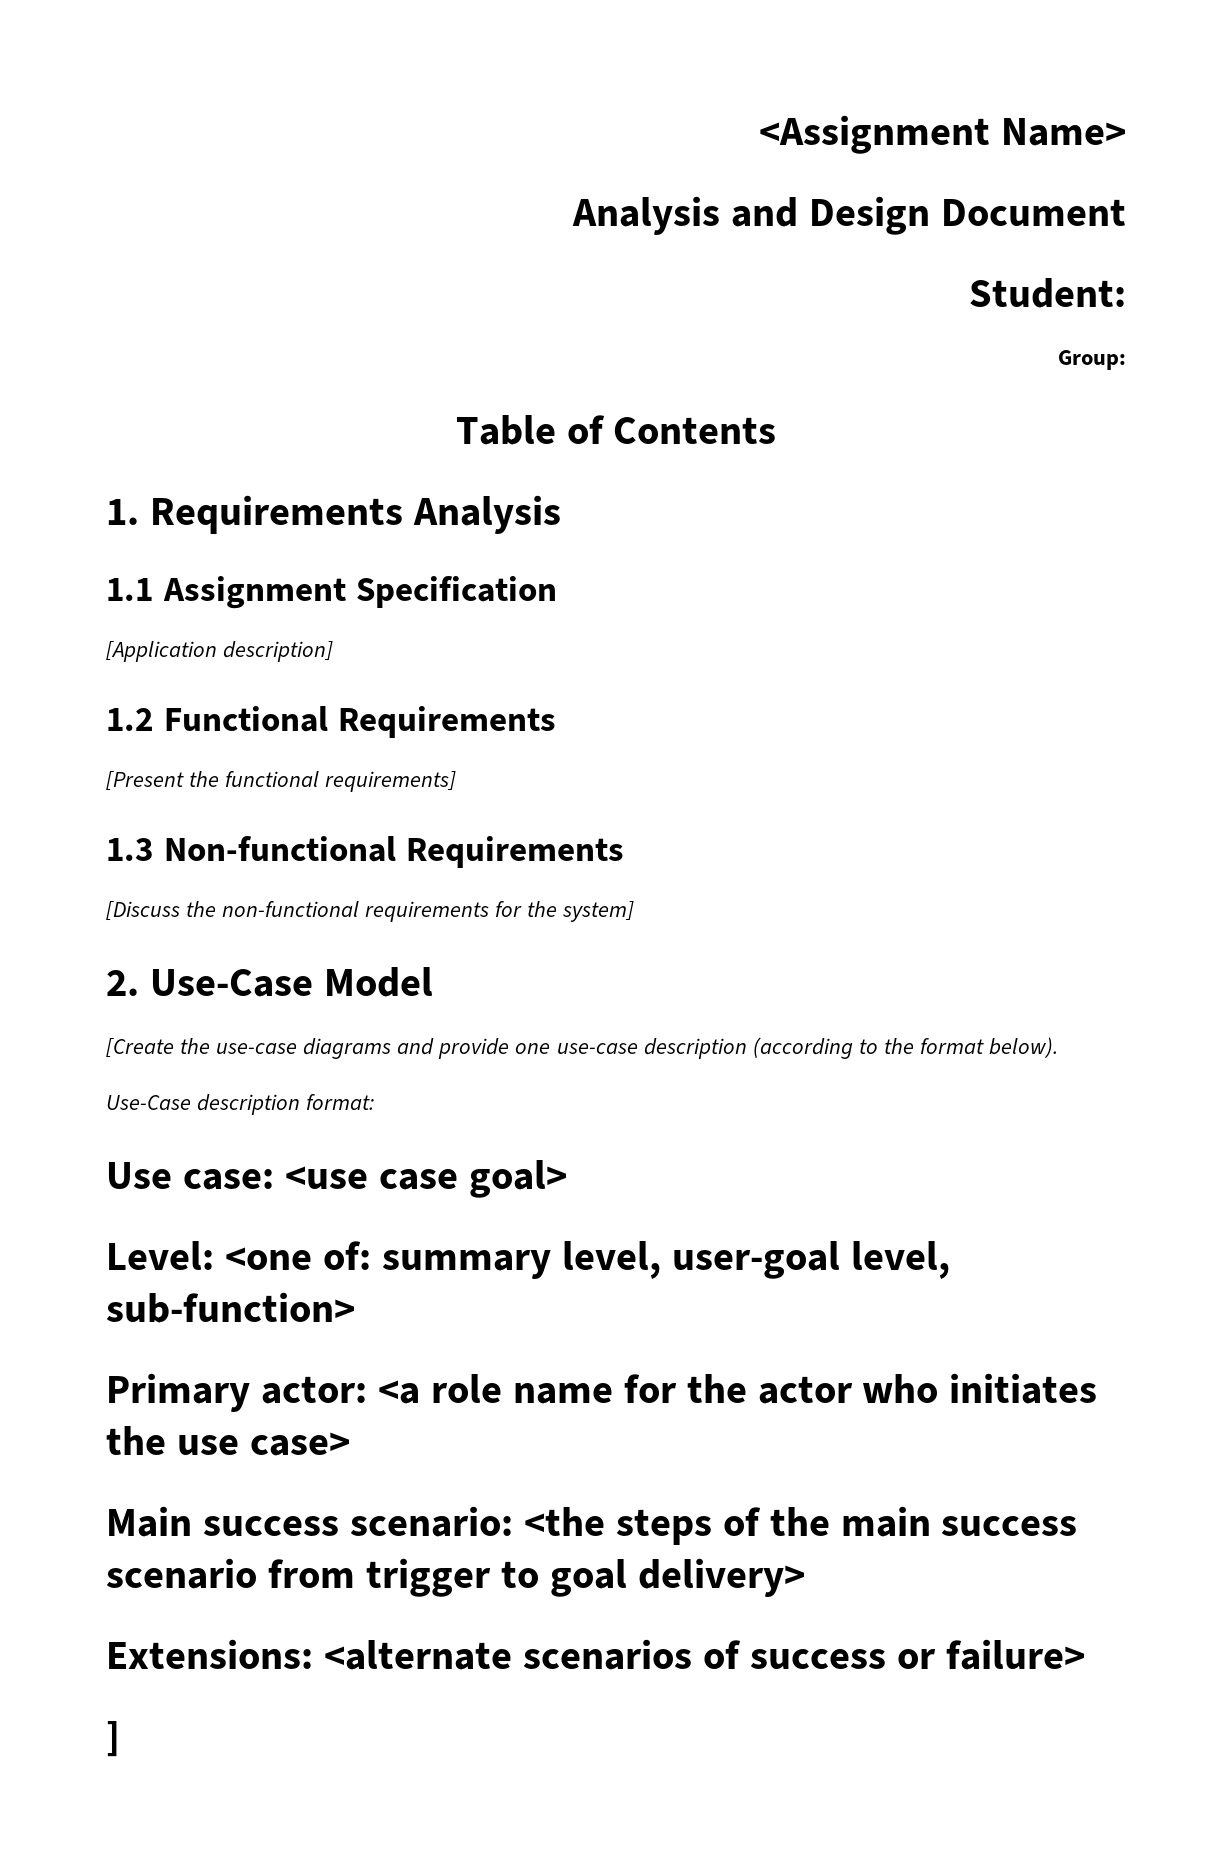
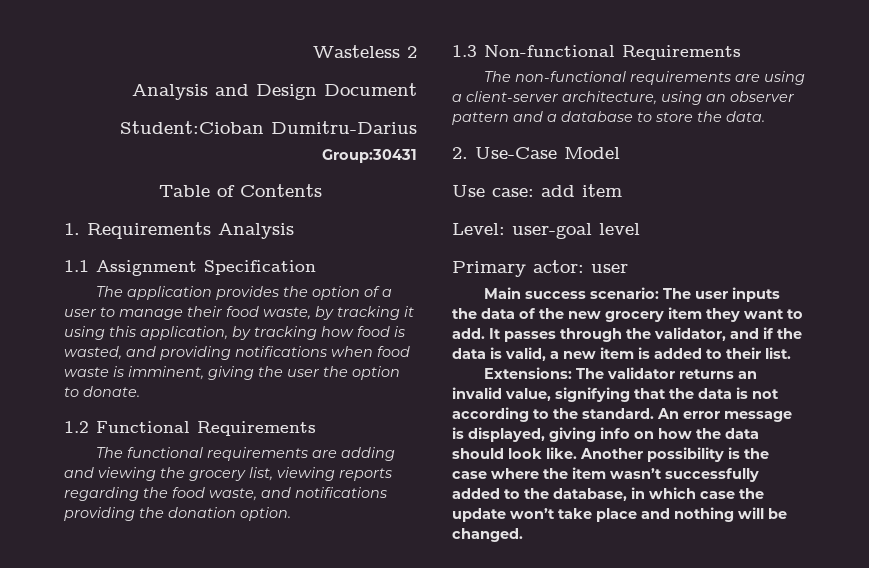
[759,115,1126,154] <Assignment Name> -> [313,45,417,58] Wasteless 2
[969,278,1126,308] [1058,350,1126,370] Student: // Group: -> [120,121,417,134] [322,149,417,163] Student:Cioban Dumitru-Darius // Group:30431
[106,641,334,662] [106,706,556,738] [106,771,457,792] [106,836,624,868] [106,901,635,922] [106,967,433,997] [106,1037,1058,1059] [106,1094,375,1115] [106,1160,567,1198] [106,1241,950,1279] [106,1292,355,1323] [106,1373,1098,1412] [106,1426,350,1456] [106,1506,1078,1545] [106,1558,805,1597] [106,1639,1085,1670] [106,1721,120,1757] [Application description] // 1.2 Functional Requirements // [Present the functional requirements] // 1.3 Non-functional Requirements // [Discuss the non-functional requirements for the system] // 2. Use-Case Model // [Create the use-case diagrams and provide one use-case description (according to the format below). // Use-Case description format: // Use case: <use case goal> // Level: <one of: summary level, user-goal level, sub-function> // Primary actor: <a role name for the actor who initiates the use case> // Main success scenario: <the steps of the main success scenario from trigger to goal delivery> // Extensions: <alternate scenarios of success or failure> // ] -> [95,286,392,300] [64,306,414,320] [64,326,405,340] [64,346,410,360] [64,366,400,380] [64,386,140,397] [64,421,317,436] [95,447,395,461] [64,467,392,481] [64,487,387,501] [64,507,291,521] [452,45,742,60] [483,71,805,85] [452,91,795,105] [452,111,765,125] [452,147,620,159] [452,184,622,197] [452,223,640,239] [452,260,628,277] [483,287,780,302] [452,307,803,322] [452,327,802,342] [452,347,791,361] [483,367,757,379] [452,387,779,402] [452,407,792,422] [452,427,759,442] [452,447,769,462] [452,467,759,482] [452,487,764,501] [452,507,787,522] [452,528,523,542] The application provides the option of a user to manage their food waste, by tracking it using this application, by tracking how food is wasted, and providing notifications when food waste is imminent, giving the user the option to donate. // 1.2 Functional Requirements // The functional requirements are adding and viewing the grocery list, viewing reports regarding the food waste, and notifications providing the donation option. // 1.3 Non-functional Requirements // The non-functional requirements are using a client-server architecture, using an observer pattern and a database to store the data. // 2. Use-Case Model // Use case: add item // Level: user-goal level // Primary actor: user // Main success scenario: The user inputs the data of the new grocery item they want to add. It passes through the validator, and if the data is valid, a new item is added to their list. // Extensions: The validator returns an invalid value, signifying that the data is not according to the standard. An error message is displayed, giving info on how the data should look like. Another possibility is the case where the item wasn’t successfully added to the database, in which case the update won’t take place and nothing will be changed.

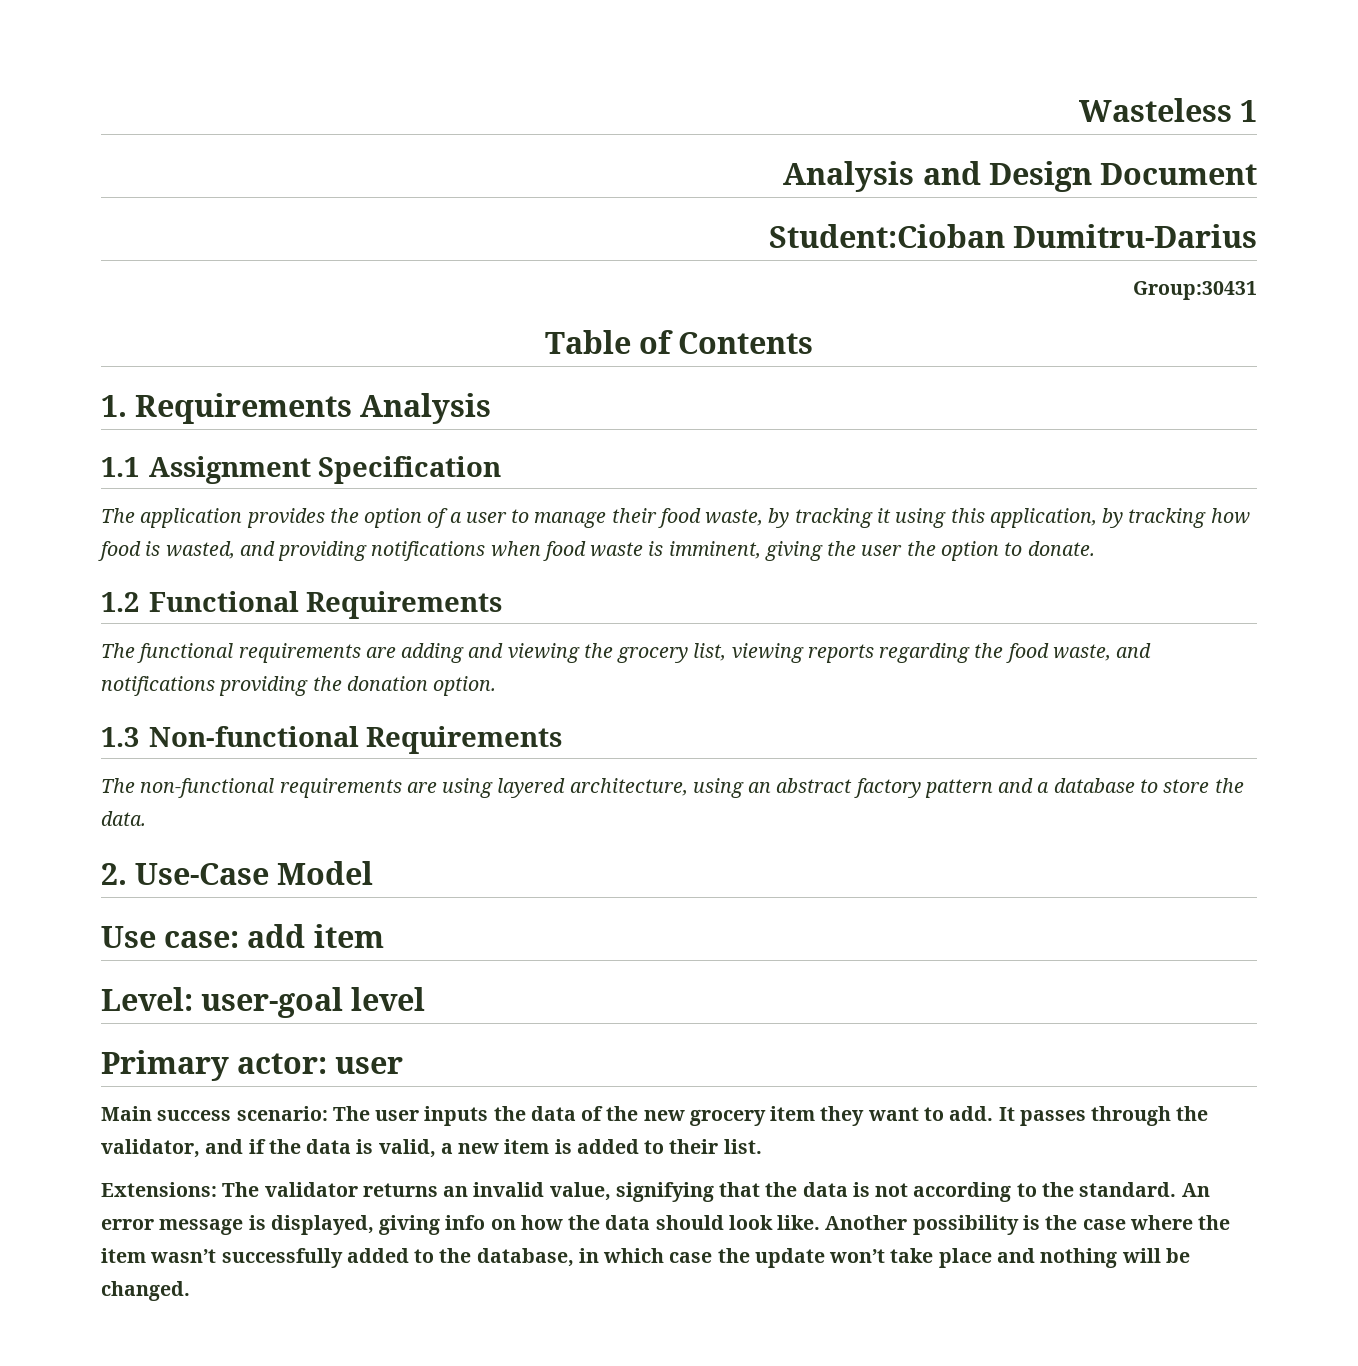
[407,46,417,58] 2 -> [1239,100,1257,122] 1
[452,91,559,102] a client-server -> [497,778,566,798] layered
[730,91,795,102] observer -> [776,778,921,798] abstract factory

